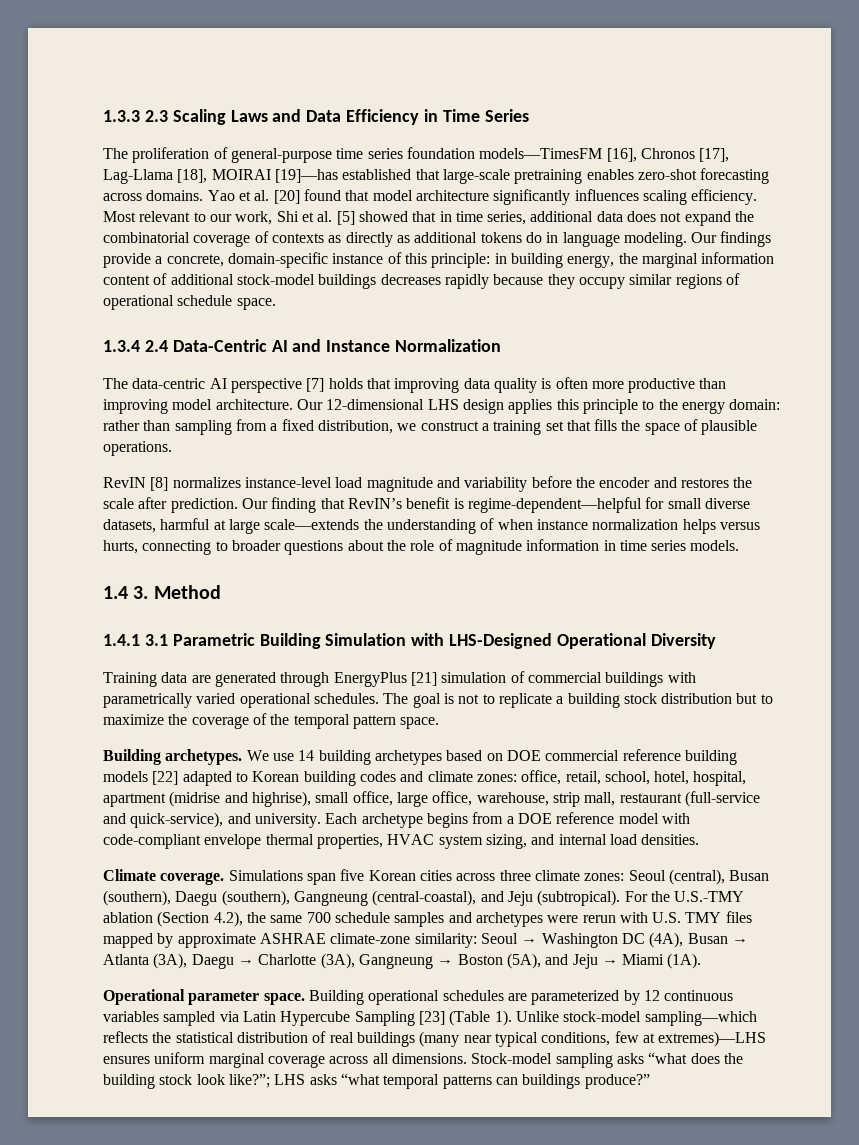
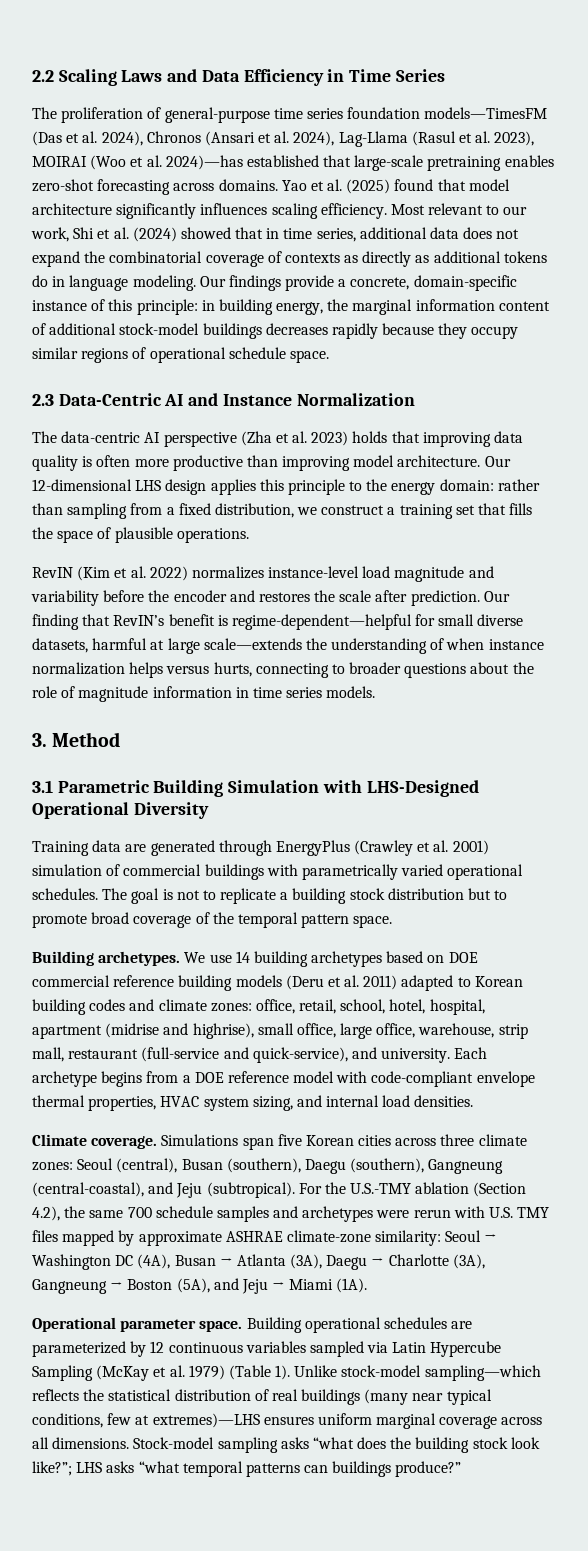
[103,110,168,122] 1.3.3 2.3 -> [32,70,54,82] 2.2
[606,148,730,162] [103,169,338,184] [16], Chronos [17], Lag-Llama [18], MOIRAI [19]—has -> [32,131,535,147] [32,155,243,170] (Das et al. 2024), Chronos (Ansari et al. 2024), Lag-Llama (Rasul et al. 2023), MOIRAI (Woo et al. 2024)—has
[273,190,300,204] [20] -> [346,179,391,194] (2025)
[336,211,355,225] [5] -> [132,227,177,242] (2024)
[103,340,168,352] 1.3.4 2.4 -> [32,394,54,406] 2.3
[306,378,325,392] [7] -> [240,431,349,446] (Zha et al. 2023)
[150,477,169,491] [8] -> [77,566,188,581] (Kim et al. 2022)
[103,586,128,599] 1.4 -> (376, 692) none
[103,634,140,646] 1.4.1 -> (121, 739) none
[410,672,437,686] [21] -> [354,840,489,856] (Crawley et al. 2001)
[103,714,188,725] maximize the -> [32,912,130,928] promote broad
[152,771,179,785] [22] -> [285,975,398,990] (Deru et al. 2011)
[418,1011,445,1025] [23] -> [96,1365,225,1381] (McKay et al. 1979)

